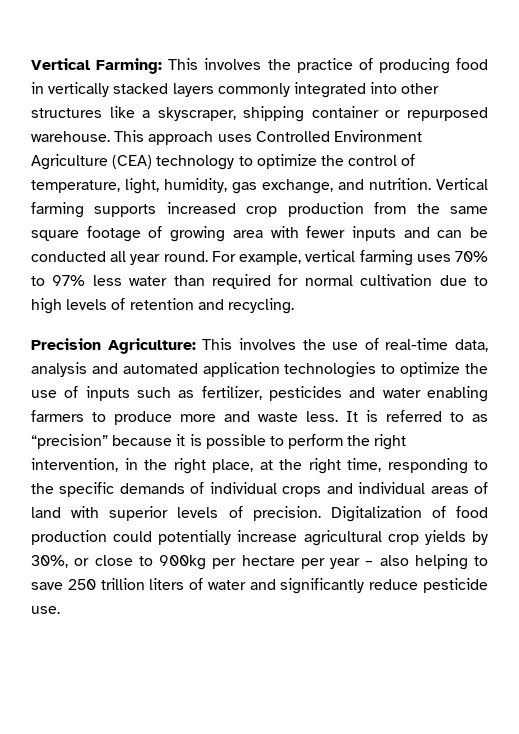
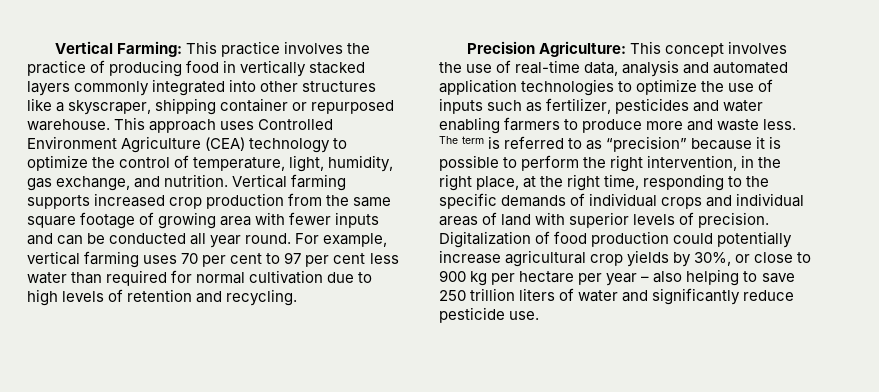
(199, 64) none -> [221,41,281,57] practice
[455,251,488,262] [31,275,86,286] 70% to 97% -> [181,252,366,267] 70 per cent to 97 per cent
(233, 344) none -> [665,43,725,57] concept
[346,411,358,422] It -> [439,136,485,144] The term
[159,555,206,570] 900kg -> [439,270,488,286] 900 kg

